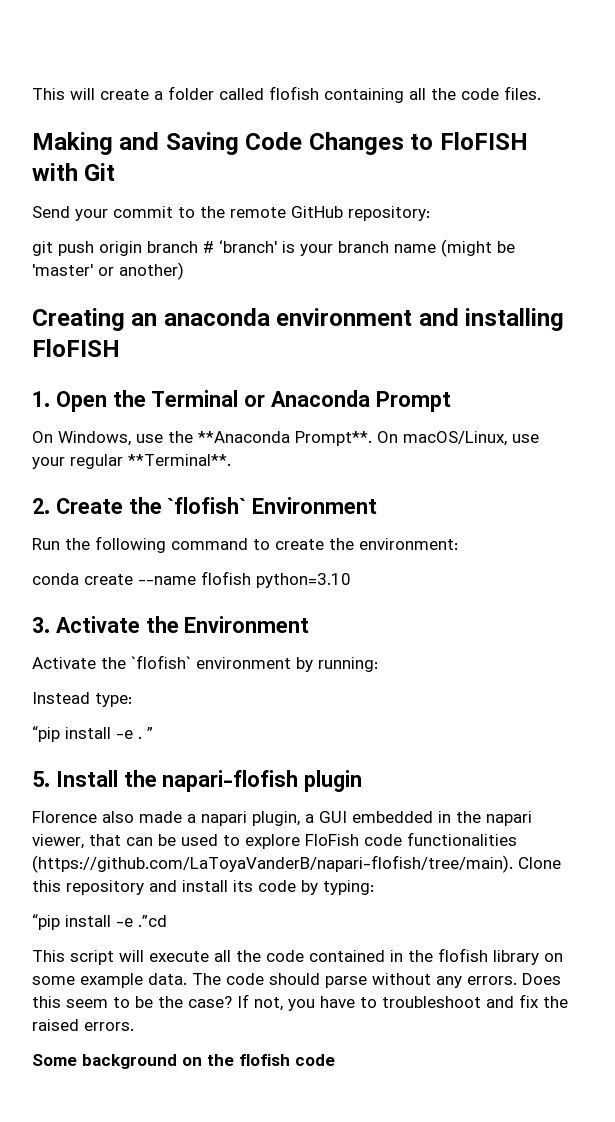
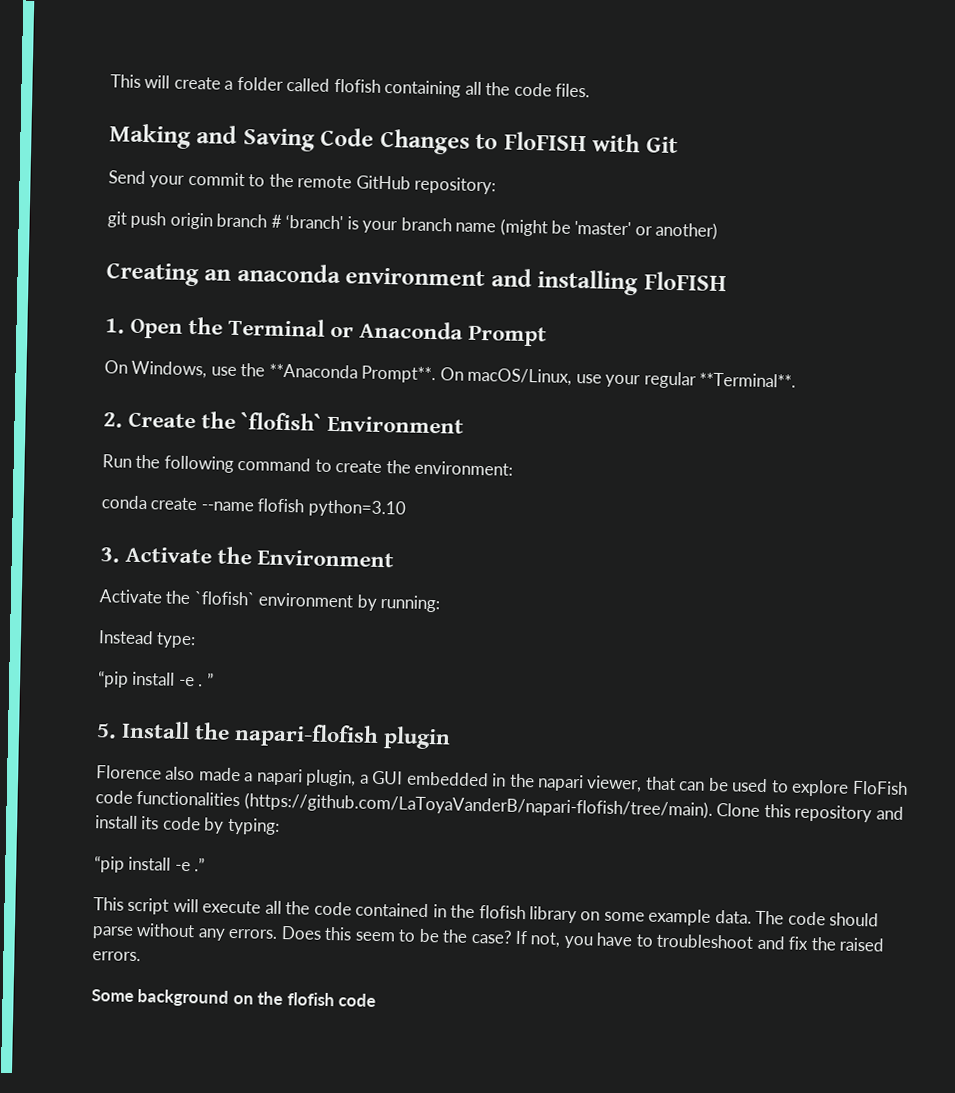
[138,915,167,927] .”cd -> [194,857,206,872] .”

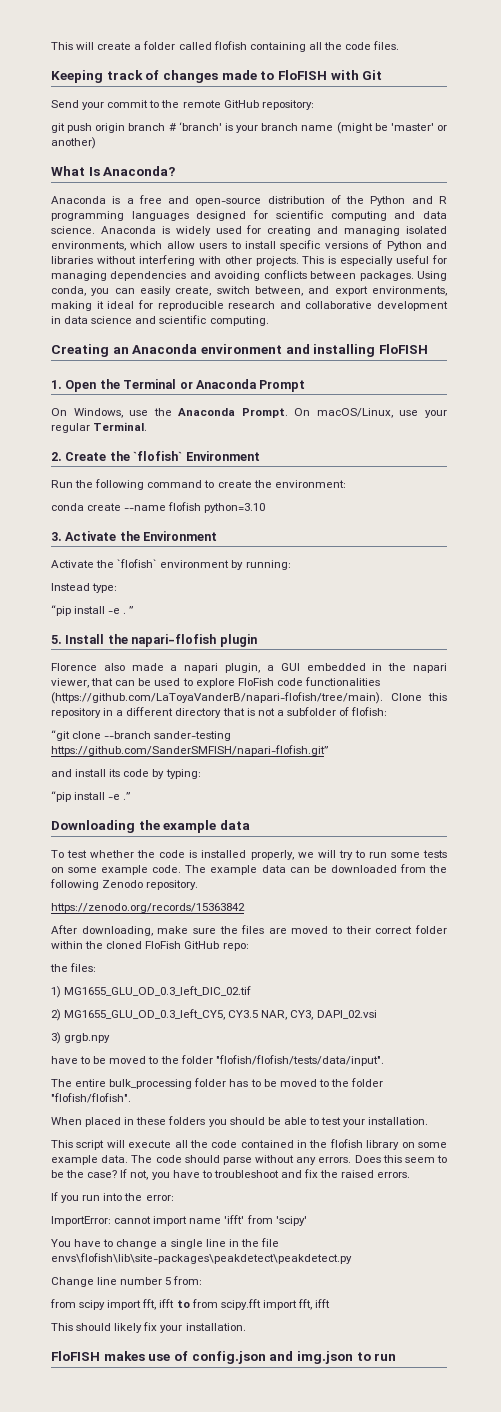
[109,123,470,155] Making and Saving Code Changes -> [51,70,257,83] Keeping track of changes made
(719, 230) none -> [51,166,176,176] [51,195,447,206] [51,210,448,221] [51,225,447,236] [51,240,447,251] [51,255,447,266] [51,270,447,281] [51,286,447,296] [51,300,448,311] [51,315,269,326] // What Is Anaconda? // Anaconda is a free and open-source distribution of the Python and R programming languages designed for scientific computing and data science. Anaconda is widely used for creating and managing isolated environments, which allow users to install specific versions of Python and libraries without interfering with other projects. This is especially useful for managing dependencies and avoiding conflicts between packages. Using conda, you can easily create, switch between, and export environments, making it ideal for reproducible research and collaborative development in data science and scientific computing.
[236,262,341,284] anaconda -> [132,344,198,354] Anaconda
[268,363,437,384] **Anaconda Prompt**. -> [178,408,288,418] Anaconda Prompt.
[699,372,797,388] **Terminal**. -> [93,422,148,431] Terminal.
(873, 813) none -> [103,707,388,718] [51,730,232,741] [51,745,328,756] in a different directory that is not a subfolder of flofish: // “git clone --branch sander-testing https://github.com/SanderSMFISH/napari-flofish.git” //
(206, 864) none -> [51,820,250,833] [51,850,447,860] [51,864,447,875] [50,879,199,890] [51,903,245,913] [51,925,447,936] [51,941,249,951] [50,963,97,972] [51,986,252,998] [51,1009,377,1021] [51,1032,111,1044] [51,1055,384,1066] [51,1078,384,1089] [51,1093,131,1103] [51,1116,429,1127] // Downloading the example data // To test whether the code is installed properly, we will try to run some tests on some example code. The example data can be downloaded from the following Zenodo repository. // https://zenodo.org/records/15363842 // After downloading, make sure the files are moved to their correct folder within the cloned FloFish GitHub repo: // the files: // 1) MG1655_GLU_OD_0.3_left_DIC_02.tif // 2) MG1655_GLU_OD_0.3_left_CY5, CY3.5 NAR, CY3, DAPI_02.vsi // 3) grgb.npy // have to be moved to the folder "flofish/flofish/tests/data/input". // The entire bulk_processing folder has to be moved to the folder "flofish/flofish". // When placed in these folders you should be able to test your installation.
[91,989,377,1007] Some background on the flofish code -> [51,1192,174,1203] [51,1215,307,1226] [51,1238,279,1249] [51,1253,352,1264] [51,1276,203,1287] [50,1299,331,1310] [51,1322,246,1333] [51,1351,397,1364] If you run into the error: // ImportError: cannot import name 'ifft' from 'scipy' // You have to change a single line in the file envs\flofish\lib\site-packages\peakdetect\peakdetect.py // Change line number 5 from: // from scipy import fft, ifft to from scipy.fft import fft, ifft // This should likely fix your installation. // FloFISH makes use of config.json and img.json to run

